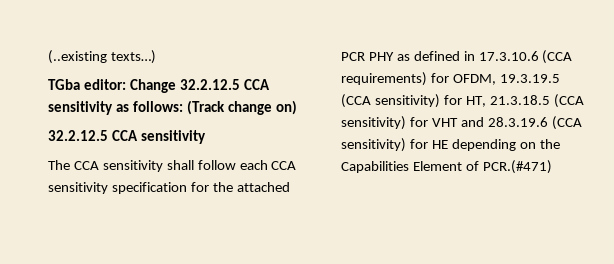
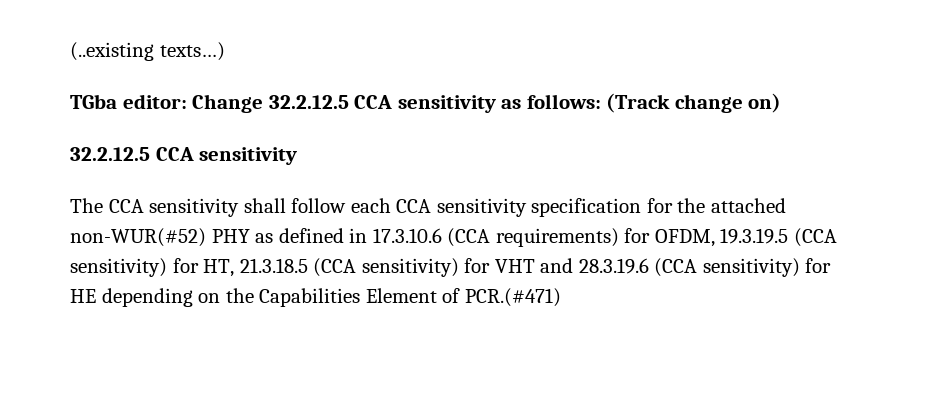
[341,52,365,61] PCR -> [70,228,206,247] non-WUR(#52)

